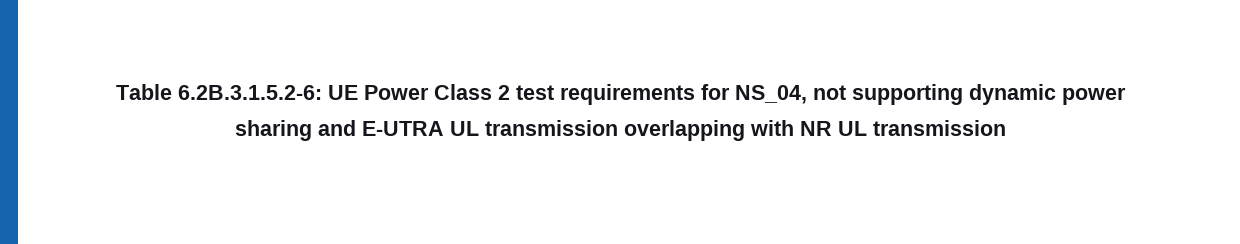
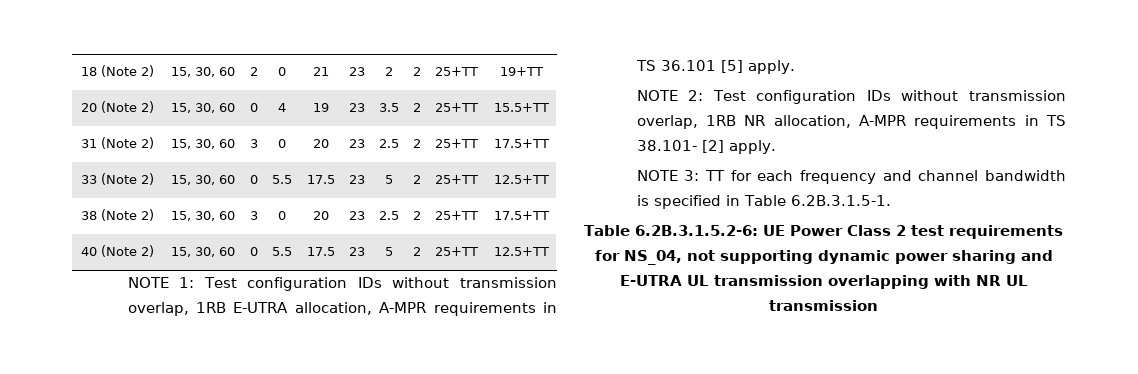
(115, 92) none -> [81,65,154,77] [171,67,235,77] [250,67,258,76] [278,67,286,76] [312,67,329,76] [348,67,365,76] [384,67,393,76] [412,67,421,76] [435,67,478,76] [499,67,543,76] [81,101,154,113] [171,103,235,113] [250,103,258,112] [278,103,286,112] [312,103,329,112] [348,103,365,112] [378,103,399,112] [412,103,421,112] [435,103,478,112] [493,103,549,112] [81,137,154,149] [171,139,235,149] [250,139,258,148] [278,139,286,148] [312,139,329,148] [348,139,365,148] [378,139,399,148] [412,139,421,148] [435,139,478,148] [493,139,549,148] [81,173,154,185] [171,175,235,185] [250,175,258,184] [272,175,292,184] [306,175,335,184] [348,175,365,184] [384,175,393,184] [412,175,421,184] [435,175,478,184] [493,175,549,184] [81,209,154,221] [171,211,235,221] [250,211,258,220] [278,211,286,220] [312,211,329,220] [348,211,365,220] [378,211,399,220] [412,211,421,220] [435,211,478,220] [493,211,549,220] [81,245,154,257] [171,247,235,257] [250,247,258,256] [272,247,292,256] [306,247,335,256] [348,247,365,256] [384,247,393,256] [412,247,421,256] [435,247,478,256] [493,247,549,256] [127,277,557,291] [127,302,557,316] [635,60,795,74] [636,90,1066,104] [636,115,1066,129] [636,140,776,154] [636,170,1066,184] [636,195,891,209] 18 (Note 2) | 15, 30, 60 | 2 | 0 | 21 | 23 | 2 | 2 | 25+TT | 19+TT // 20 (Note 2) | 15, 30, 60 | 0 | 4 | 19 | 23 | 3.5 | 2 | 25+TT | 15.5+TT // 31 (Note 2) | 15, 30, 60 | 3 | 0 | 20 | 23 | 2.5 | 2 | 25+TT | 17.5+TT // 33 (Note 2) | 15, 30, 60 | 0 | 5.5 | 17.5 | 23 | 5 | 2 | 25+TT | 12.5+TT // 38 (Note 2) | 15, 30, 60 | 3 | 0 | 20 | 23 | 2.5 | 2 | 25+TT | 17.5+TT // 40 (Note 2) | 15, 30, 60 | 0 | 5.5 | 17.5 | 23 | 5 | 2 | 25+TT | 12.5+TT // NOTE 1: Test configuration IDs without transmission overlap, 1RB E-UTRA allocation, A-MPR requirements in TS 36.101 [5] apply. // NOTE 2: Test configuration IDs without transmission overlap, 1RB NR allocation, A-MPR requirements in TS 38.101- [2] apply. // NOTE 3: TT for each frequency and channel bandwidth is specified in Table 6.2B.3.1.5-1. //

